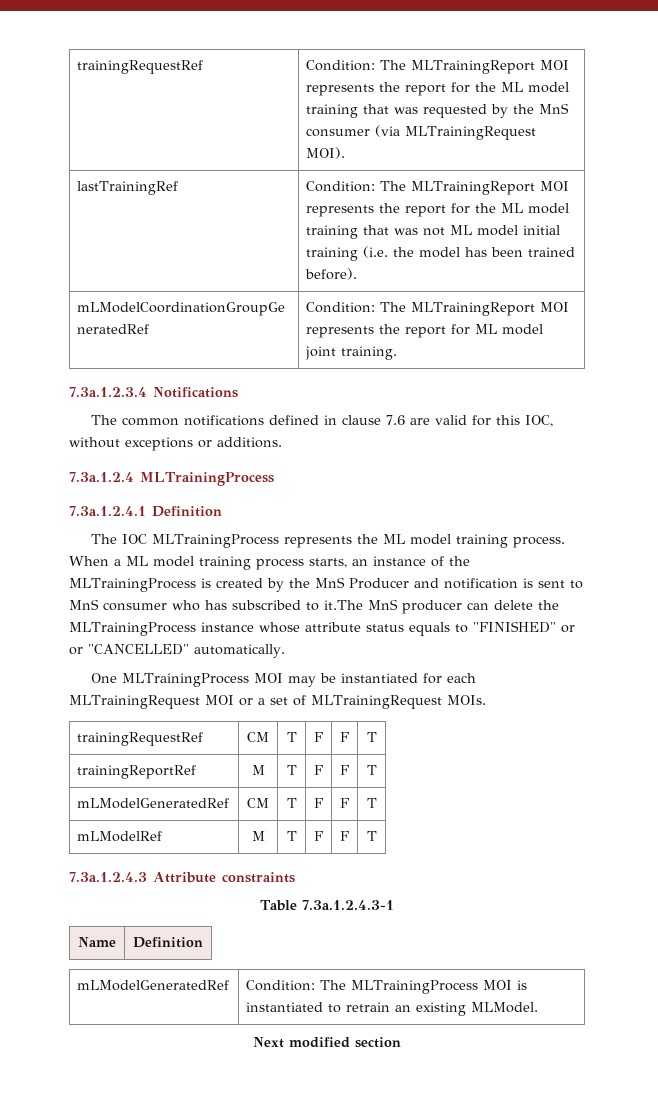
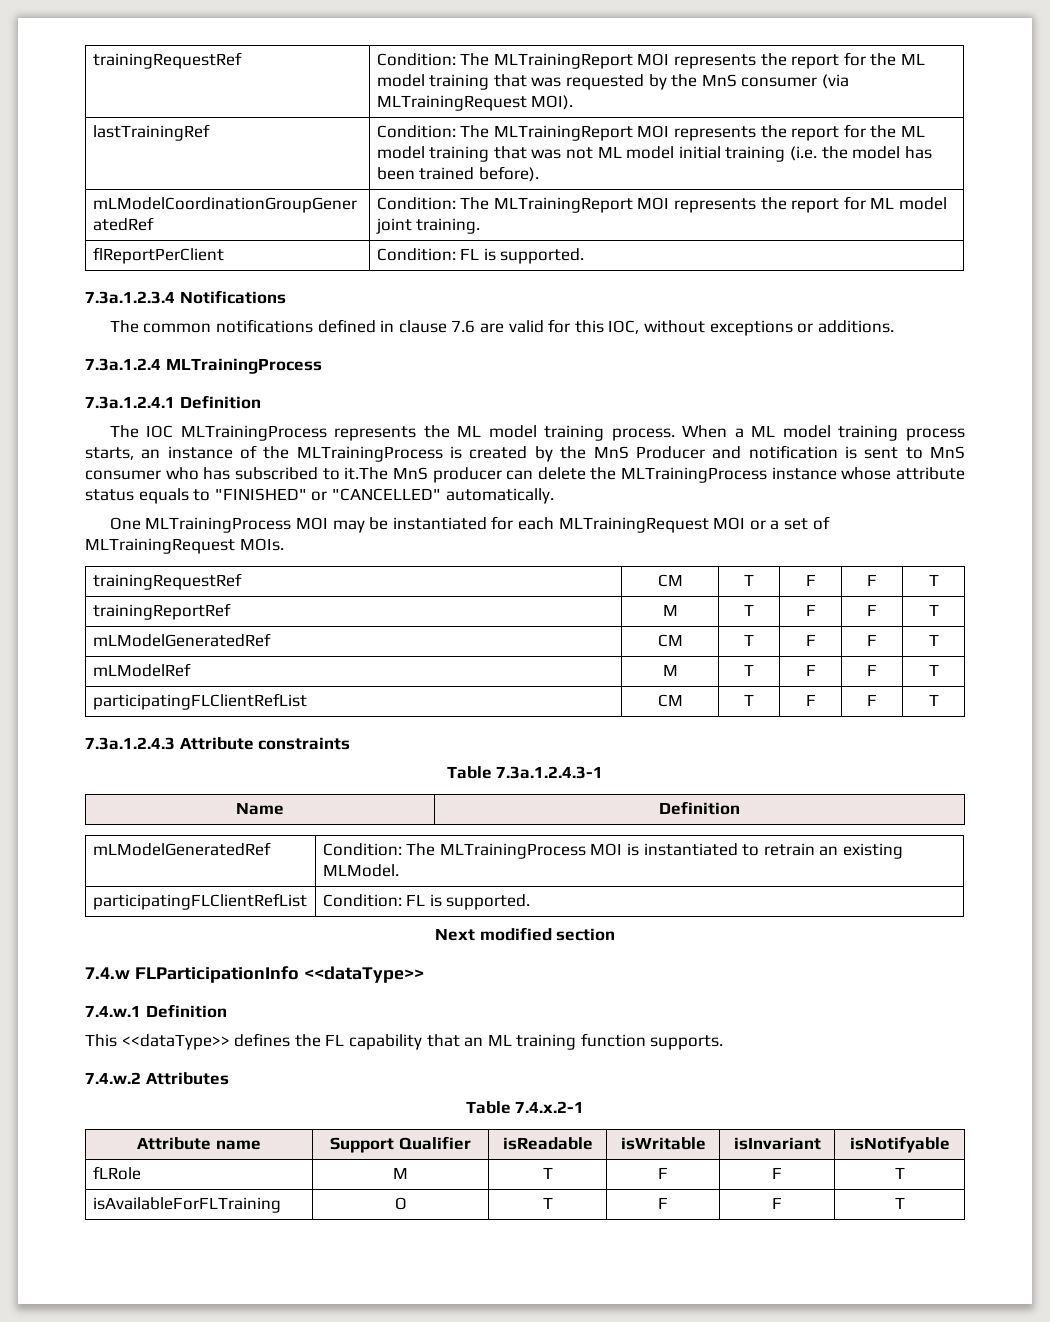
(398, 353) none -> [92,247,224,264] [376,248,585,264] // flReportPerClient | Condition: FL is supported.
[69,647,83,655] or -> (328, 496) none
(377, 836) none -> [92,693,307,710] [657,694,683,707] [744,694,754,706] [805,694,816,706] [867,694,877,706] [928,694,939,706] // participatingFLClientRefList | CM | T | F | F | T
[253,1037,401,1048] // Next modified section -> [92,893,307,910] [322,894,531,910] [434,927,616,941] [85,966,424,983] [85,1004,227,1018] [85,1033,724,1050] [85,1072,229,1085] [465,1101,585,1114] [137,1137,261,1150] [330,1136,471,1153] [502,1137,593,1150] [620,1137,706,1150] [733,1137,821,1150] [849,1136,950,1153] [92,1166,141,1180] [393,1167,409,1179] [542,1167,553,1179] [658,1167,668,1179] [772,1167,782,1179] [894,1167,905,1179] [92,1197,281,1213] [394,1197,407,1210] [542,1197,553,1209] [658,1197,668,1209] [772,1197,782,1209] [894,1197,905,1209] // participatingFLClientRefList | Condition: FL is supported. // Next modified section // 7.4.w FLParticipationInfo <<dataType>> // 7.4.w.1 Definition // This <<dataType>> defines the FL capability that an ML training function supports. // 7.4.w.2 Attributes // Table 7.4.x.2-1 // Attribute name | Support Qualifier | isReadable | isWritable | isInvariant | isNotifyable // fLRole | M | T | F | F | T // isAvailableForFLTraining | O | T | F | F | T

